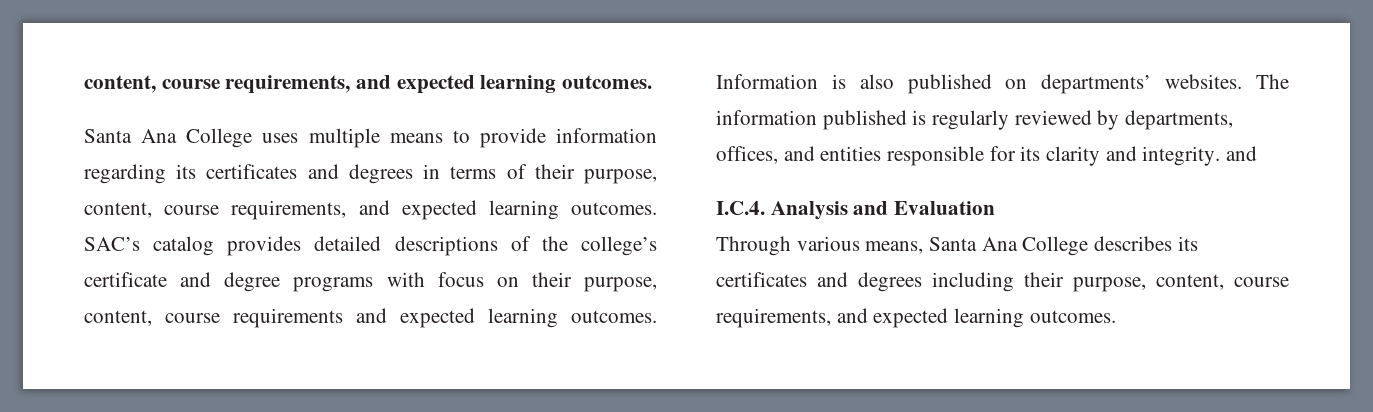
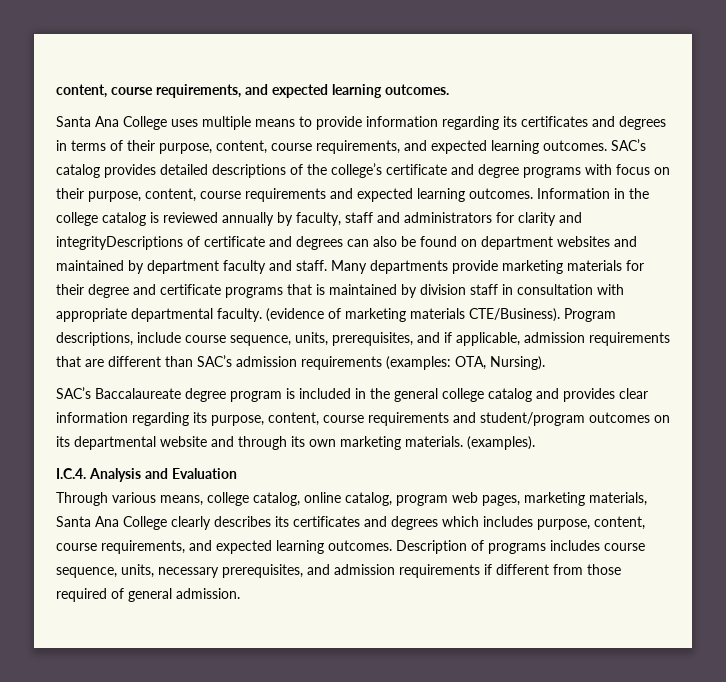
[831,74,1289,94] [716,110,1234,130] [716,146,1258,166] is also published on departments’ websites. The information published is regularly reviewed by departments, offices, and entities responsible for its clarity and integrity. and -> [614,188,649,199] [56,212,582,226] [56,236,637,250] [56,260,644,274] [56,284,624,298] [56,308,616,322] [56,332,670,346] [56,355,545,370] [56,387,648,402] [56,412,670,426] [56,436,535,450] in the college catalog is reviewed annually by faculty, staff and administrators for clarity and integrityDescriptions of certificate and degrees can also be found on department websites and maintained by department faculty and staff. Many departments provide marketing materials for their degree and certificate programs that is maintained by division staff in consultation with appropriate departmental faculty. (evidence of marketing materials CTE/Business). Program descriptions, include course sequence, units, prerequisites, and if applicable, admission requirements that are different than SAC’s admission requirements (examples: OTA, Nursing). // SAC’s Baccalaureate degree program is included in the general college catalog and provides clear information regarding its purpose, content, course requirements and student/program outcomes on its departmental website and through its own marketing materials. (examples).
[929,236,1089,256] Santa Ana College -> [207,492,647,506] [56,516,211,530] college catalog, online catalog, program web pages, marketing materials, Santa Ana College clearly
[932,272,1289,292] [716,308,1116,328] including their purpose, content, course requirements, and expected learning outcomes. -> [442,516,645,530] [56,540,645,554] [56,564,621,578] [56,588,240,602] which includes purpose, content, course requirements, and expected learning outcomes. Description of programs includes course sequence, units, necessary prerequisites, and admission requirements if different from those required of general admission.

